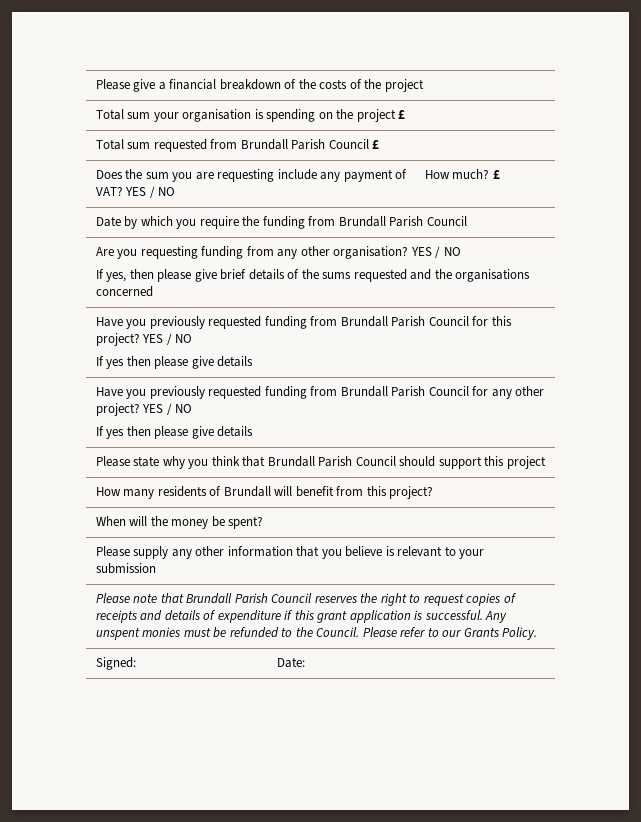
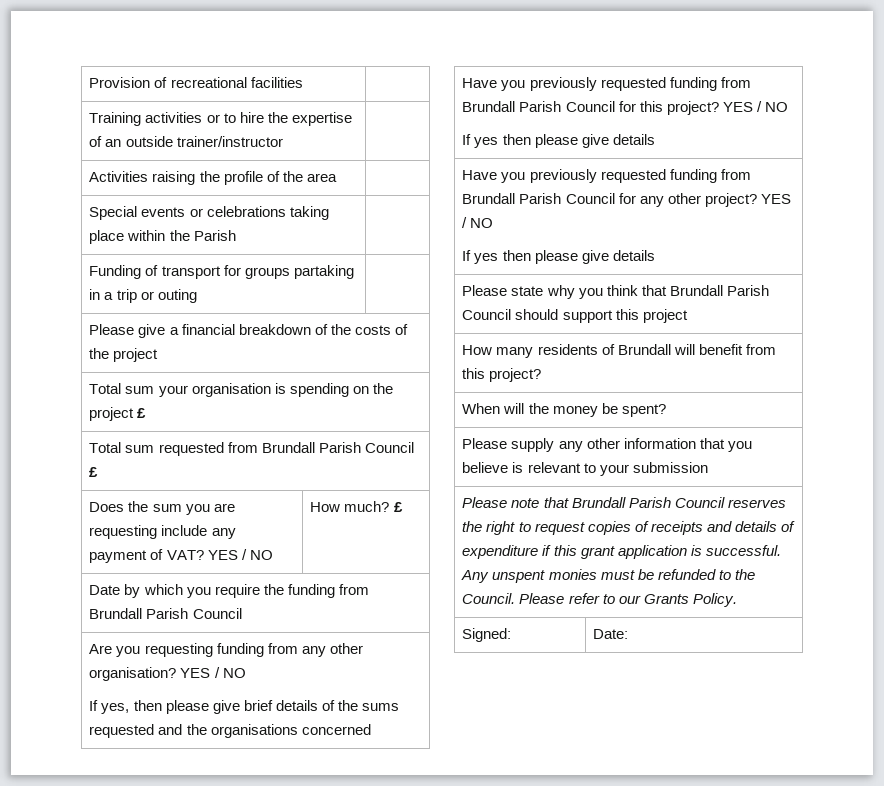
(95, 84) none -> [89,77,303,88] [89,112,352,126] [89,136,283,147] [89,171,337,185] [89,206,329,220] [89,230,236,244] [89,265,354,279] [89,289,197,303] Provision of recreational facilities | // Training activities or to hire the expertise of an outside trainer/instructor | // Activities raising the profile of the area | // Special events or celebrations taking place within the Parish | // Funding of transport for groups partaking in a trip or outing | //

